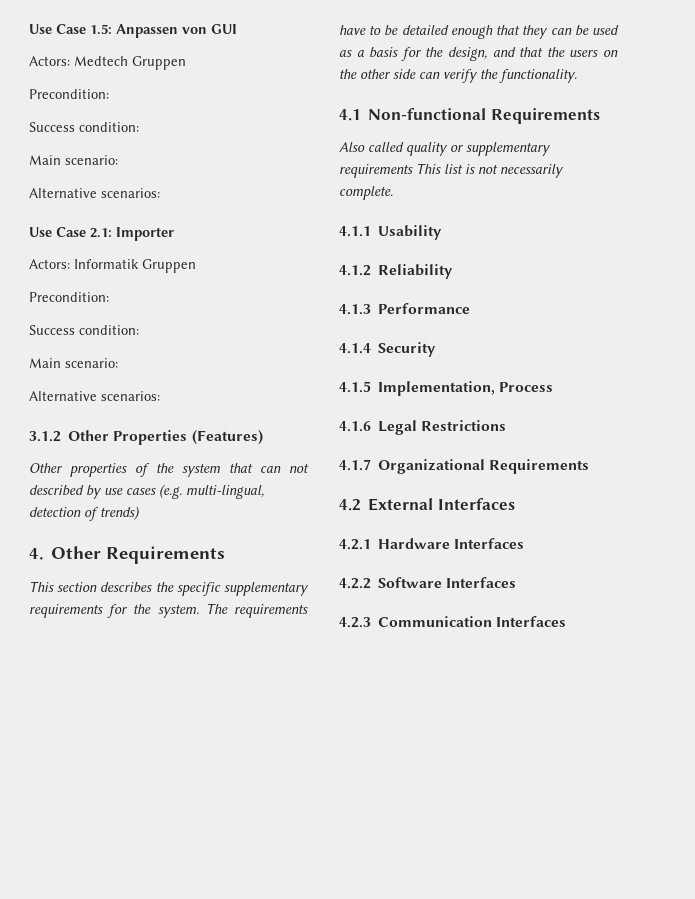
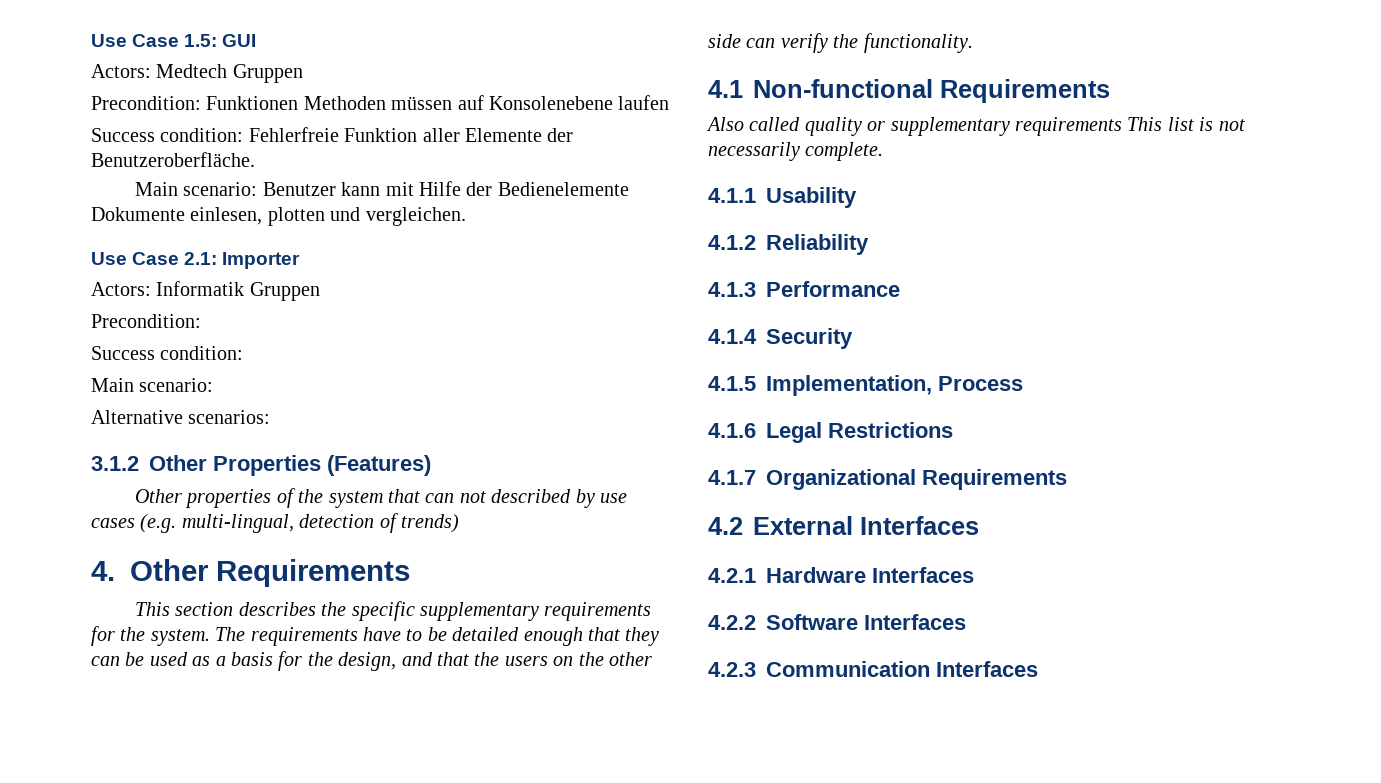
[116,24,207,38] Anpassen von -> (218, 40) none
[29,122,139,132] [29,155,118,165] [29,188,160,198] // Success condition: // Main scenario: // Alternative scenarios: -> [206,95,670,110] [91,127,574,142] [91,152,255,167] [134,181,629,196] [91,207,466,226] Funktionen Methoden müssen auf Konsolenebene laufen // Success condition: Fehlerfreie Funktion aller Elemente der Benutzeroberfläche. // Main scenario: Benutzer kann mit Hilfe der Bedienelemente Dokumente einlesen, plotten und vergleichen.

